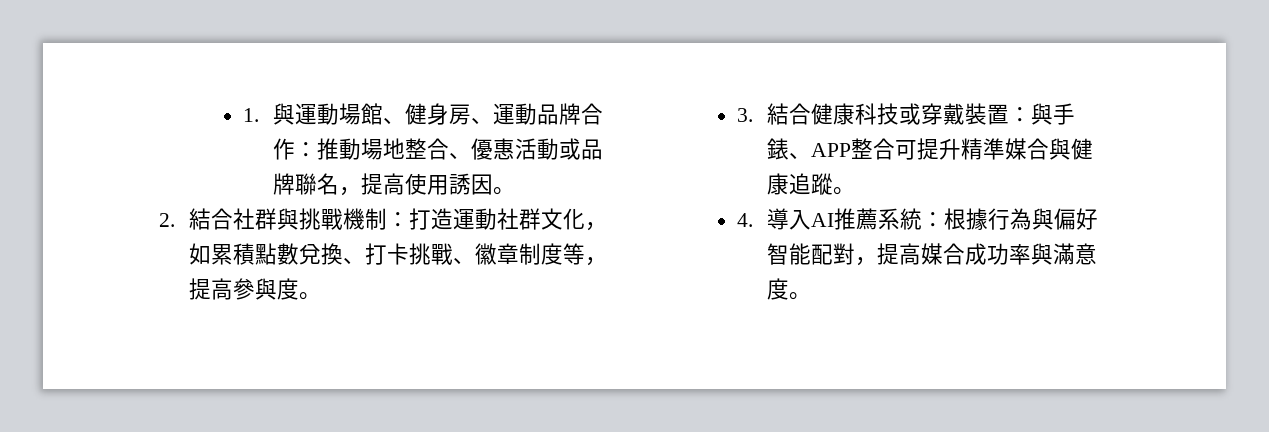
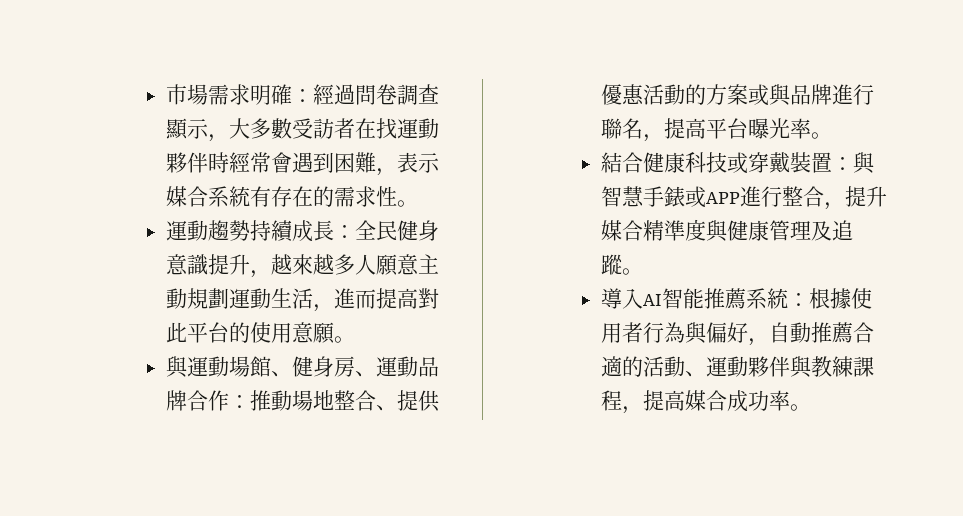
[242,108,259,122] 1. -> [165,84,439,105] [164,118,439,142] [165,152,440,176] [165,186,418,207] [165,220,439,242] [165,254,439,278] [165,288,439,312] [165,322,355,344] 市場需求明確：經過問卷調查顯示，大多數受訪者在找運動夥伴時經常會遇到困難，表示媒合系統有存在的需求性。 // 運動趨勢持續成長：全民健身意識提升，越來越多人願意主動規劃運動生活，進而提高對此平台的使用意願。 //
(472, 155) none -> [396,390,440,412] 提供
[559,138,604,160] [273,173,516,196] [159,208,608,231] [189,243,608,266] [189,278,322,300] [736,108,753,122] 或品牌聯名，提高使用誘因。 // 2.結合社群與挑戰機制：打造運動社群文化，如累積點數兌換、打卡挑戰、徽章制度等，提高參與度。 // 3. -> [684,84,874,106] [600,118,832,142] 的方案或與品牌進行聯名，提高平台曝光率。 //
[1053,103,1076,125] [767,138,1094,160] [767,173,790,195] 手錶、APP整合可提升精準媒合與健康 -> [600,186,887,210] [600,219,832,242] 智慧手錶或APP進行整合，提升媒合精準度與健康管理及
[736,213,753,227] 4. -> (643, 271) none
(835, 220) none -> [661,288,704,309] 智能
(989, 219) none -> [850,288,872,309] [600,322,643,343] 使用者
[767,243,856,265] 智能配對 -> [747,322,874,346] [600,356,874,378] [600,390,622,411] ，自動推薦合適的活動、運動夥伴與教練課程
[1031,243,1098,265] [767,278,790,300] 與滿意度 -> (790, 400) none

